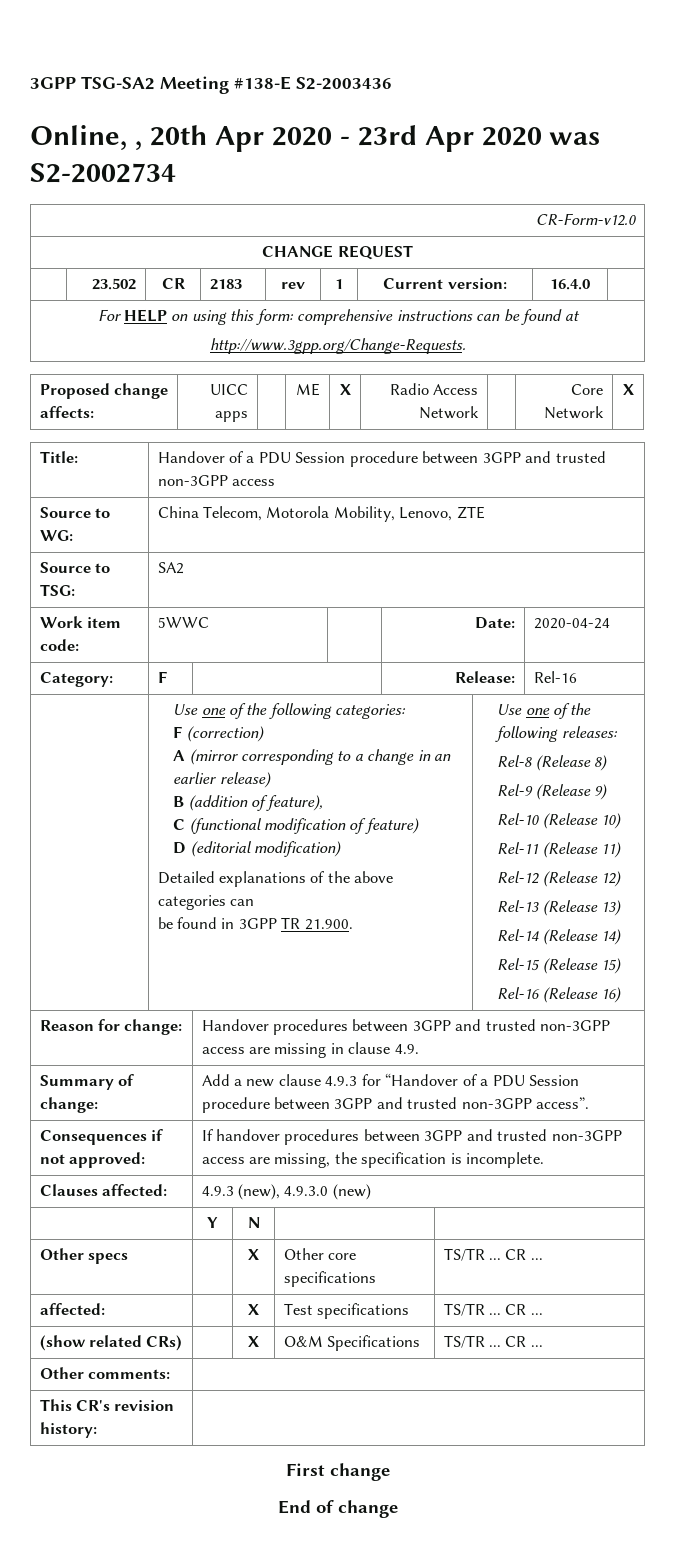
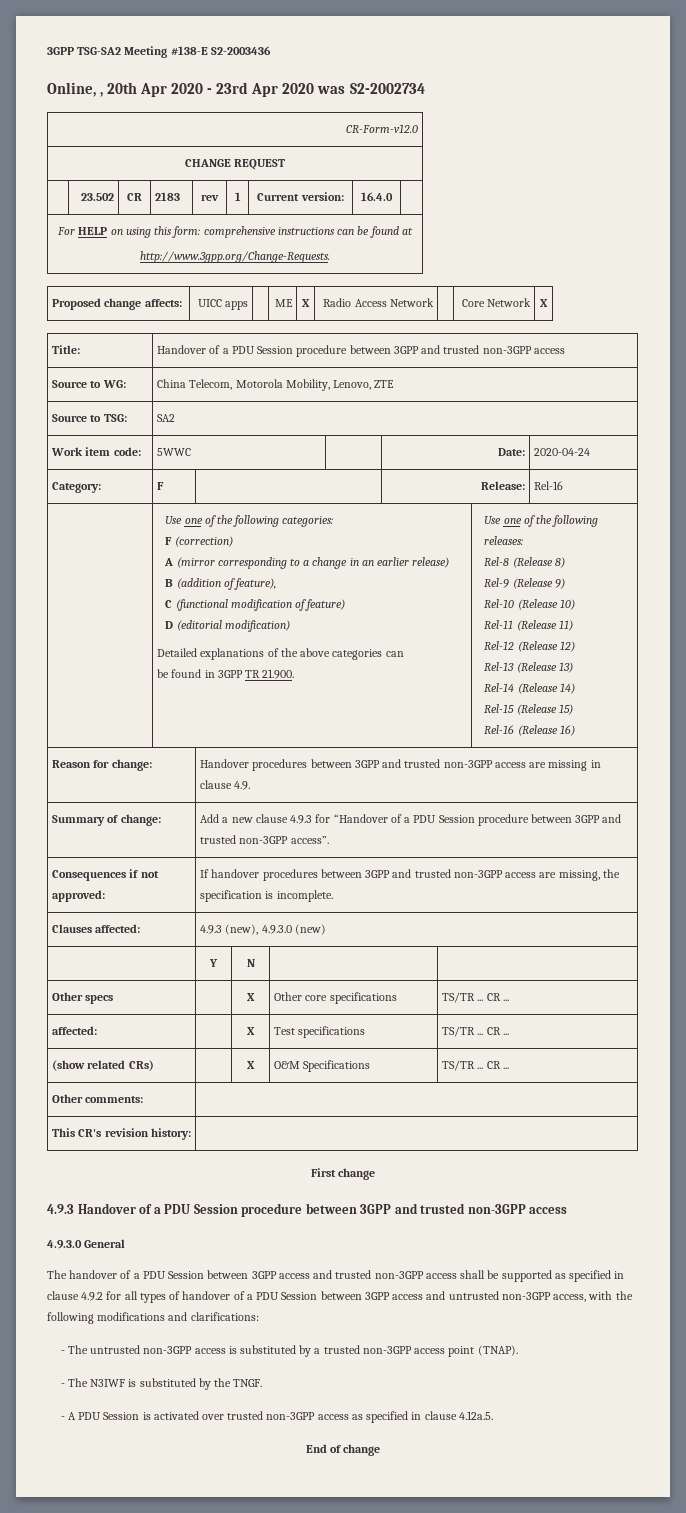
(390, 1472) none -> [47,1203,568,1217] [47,1239,126,1249] [47,1270,625,1282] [47,1291,633,1303] [47,1312,259,1324] [60,1345,518,1357] [60,1378,263,1390] [60,1411,493,1423] // 4.9.3 Handover of a PDU Session procedure between 3GPP and trusted non-3GPP access // 4.9.3.0 General // The handover of a PDU Session between 3GPP access and trusted non-3GPP access shall be supported as specified in clause 4.9.2 for all types of handover of a PDU Session between 3GPP access and untrusted non-3GPP access, with the following modifications and clarifications: // - The untrusted non-3GPP access is substituted by a trusted non-3GPP access point (TNAP). // - The N3IWF is substituted by the TNGF. // - A PDU Session is activated over trusted non-3GPP access as specified in clause 4.12a.5.

